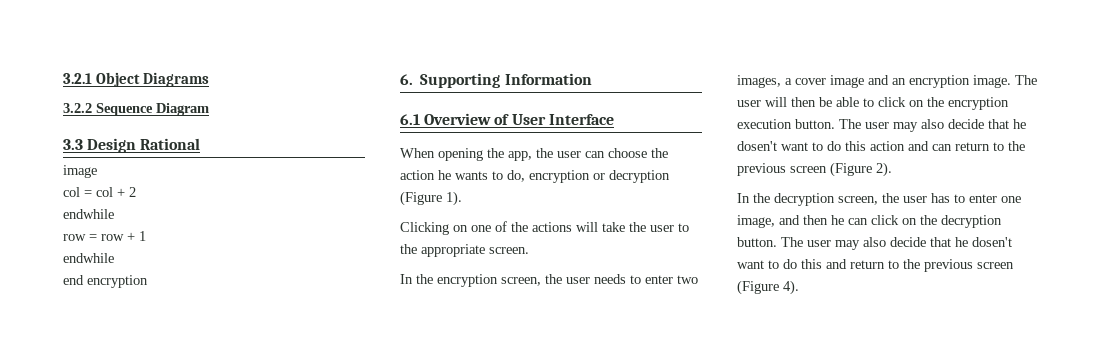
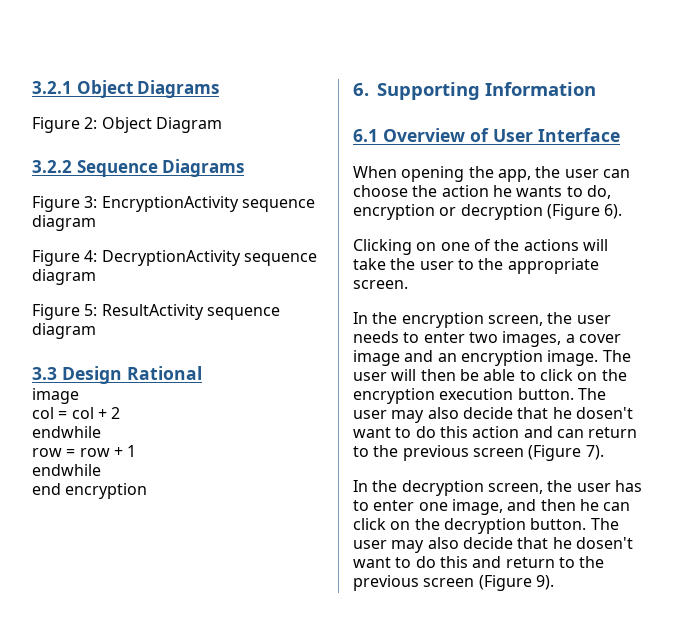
[63,103,209,116] 3.2.2 Sequence Diagram -> [32,117,222,133] [32,159,245,177] [32,196,315,212] [32,215,96,231] [32,250,317,266] [32,269,96,285] [32,304,280,320] [32,323,96,339] Figure 2: Object Diagram // 3.2.2 Sequence Diagrams // Figure 3: EncryptionActivity sequence diagram // Figure 4: DecryptionActivity sequence diagram // Figure 5: ResultActivity sequence diagram
[446,191,462,206] 1). -> [604,204,623,219] 6).
[876,162,892,177] 2). -> [585,445,604,460] 7).
[783,280,799,295] 4). -> [535,575,554,590] 9).

